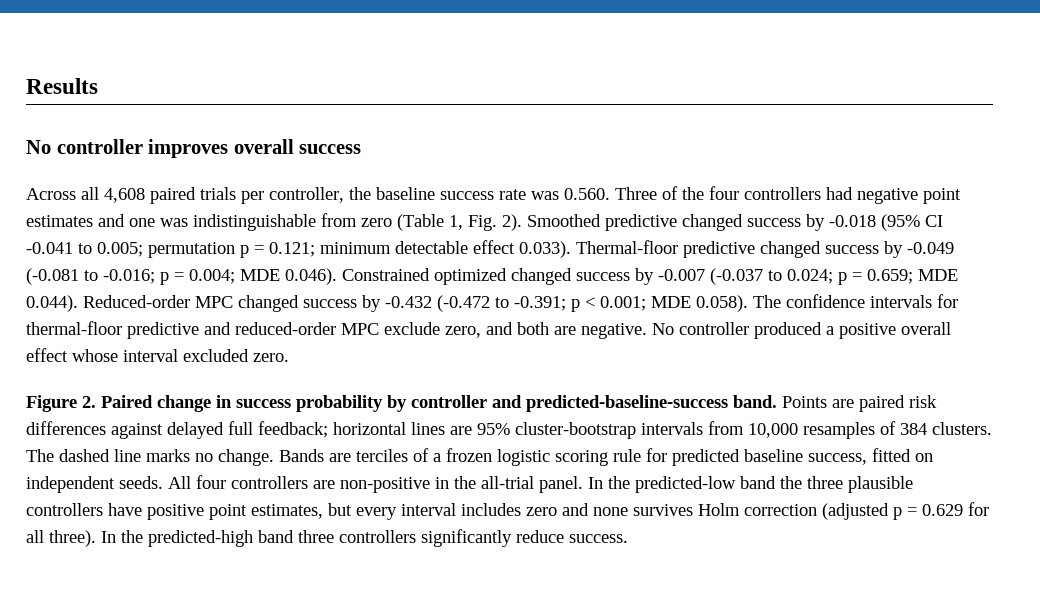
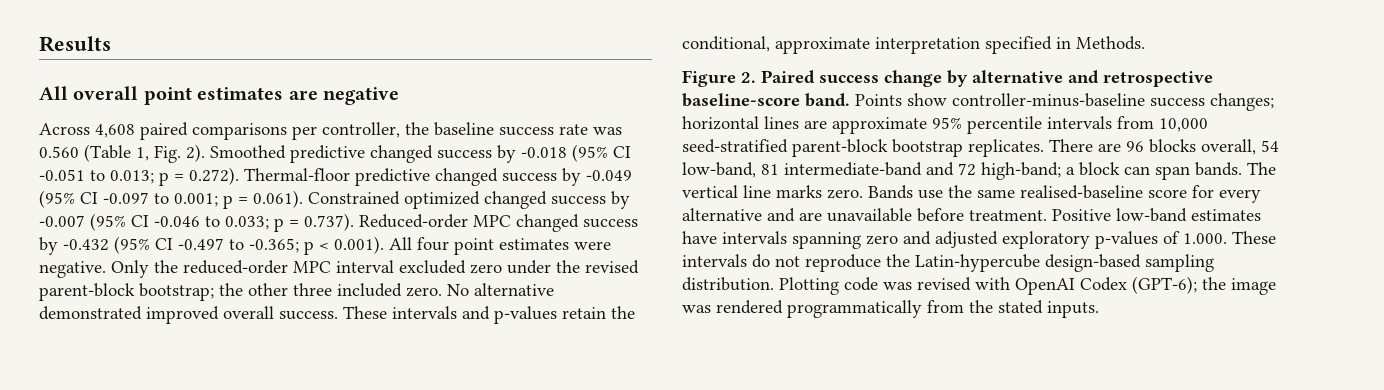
[26,139,362,158] No controller improves overall success -> [39,86,399,105] All overall point estimates are negative
[81,187,99,200] all -> (90, 129) none
[200,187,236,200] trials -> [192,123,287,140] comparisons
[564,186,961,204] [26,213,392,231] 0.560. Three of the four controllers had negative point estimates and one was indistinguishable from zero -> [39,146,79,158] 0.560
[26,240,571,258] -0.041 to 0.005; permutation p = 0.121; minimum detectable effect 0.033). -> [39,167,239,186] -0.051 to 0.013; p = 0.272).
[26,268,337,285] (-0.081 to -0.016; p = 0.004; MDE 0.046). -> [39,190,303,209] (95% CI -0.097 to 0.001; p = 0.061).
[710,268,958,285] [26,295,78,312] (-0.037 to 0.024; p = 0.659; MDE 0.044). -> [90,213,354,232] (95% CI -0.046 to 0.033; p = 0.737).
[437,294,958,312] [26,321,951,339] [26,348,289,362] [26,395,937,412] [26,421,992,439] [26,448,933,466] [26,475,913,493] [26,502,989,520] [26,529,628,547] (-0.472 to -0.391; p < 0.001; MDE 0.058). The confidence intervals for thermal-floor predictive and reduced-order MPC exclude zero, and both are negative. No controller produced a positive overall effect whose interval excluded zero. // Figure 2. Paired change in success probability by controller and predicted-baseline-success band. Points are paired risk differences against delayed full feedback; horizontal lines are 95% cluster-bootstrap intervals from 10,000 resamples of 384 clusters. The dashed line marks no change. Bands are terciles of a frozen logistic scoring rule for predicted baseline success, fitted on independent seeds. All four controllers are non-positive in the all-trial panel. In the predicted-low band the three plausible controllers have positive point estimates, but every interval includes zero and none survives Holm correction (adjusted p = 0.629 for all three). In the predicted-high band three controllers significantly reduce success. -> [114,236,611,255] [39,260,639,278] [39,283,554,301] [39,306,635,324] [682,36,1145,54] [682,70,1213,87] [682,93,1274,111] [682,116,1208,134] [682,139,1279,157] [682,162,1276,180] [682,185,1261,203] [682,208,1261,222] [682,231,1276,249] [682,254,1214,272] [682,276,1276,295] [682,300,1099,318] (95% CI -0.497 to -0.365; p < 0.001). All four point estimates were negative. Only the reduced-order MPC interval excluded zero under the revised parent-block bootstrap; the other three included zero. No alternative demonstrated improved overall success. These intervals and p-values retain the conditional, approximate interpretation specified in Methods. // Figure 2. Paired success change by alternative and retrospective baseline-score band. Points show controller-minus-baseline success changes; horizontal lines are approximate 95% percentile intervals from 10,000 seed-stratified parent-block bootstrap replicates. There are 96 blocks overall, 54 low-band, 81 intermediate-band and 72 high-band; a block can span bands. The vertical line marks zero. Bands use the same realised-baseline score for every alternative and are unavailable before treatment. Positive low-band estimates have intervals spanning zero and adjusted exploratory p-values of 1.000. These intervals do not reproduce the Latin-hypercube design-based sampling distribution. Plotting code was revised with OpenAI Codex (GPT-6); the image was rendered programmatically from the stated inputs.

